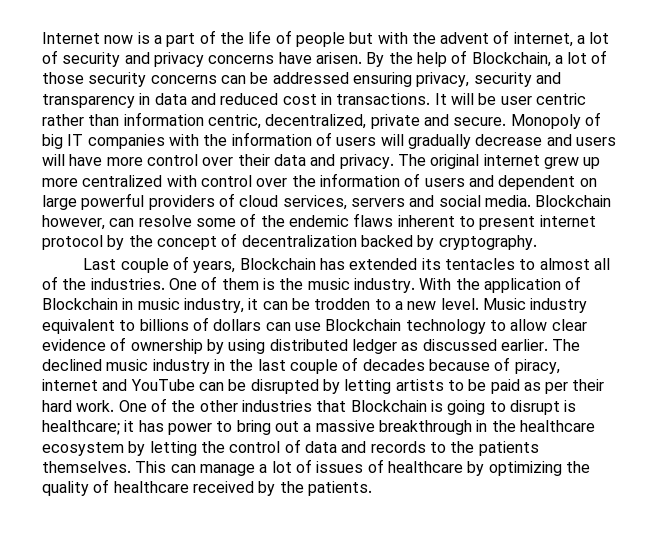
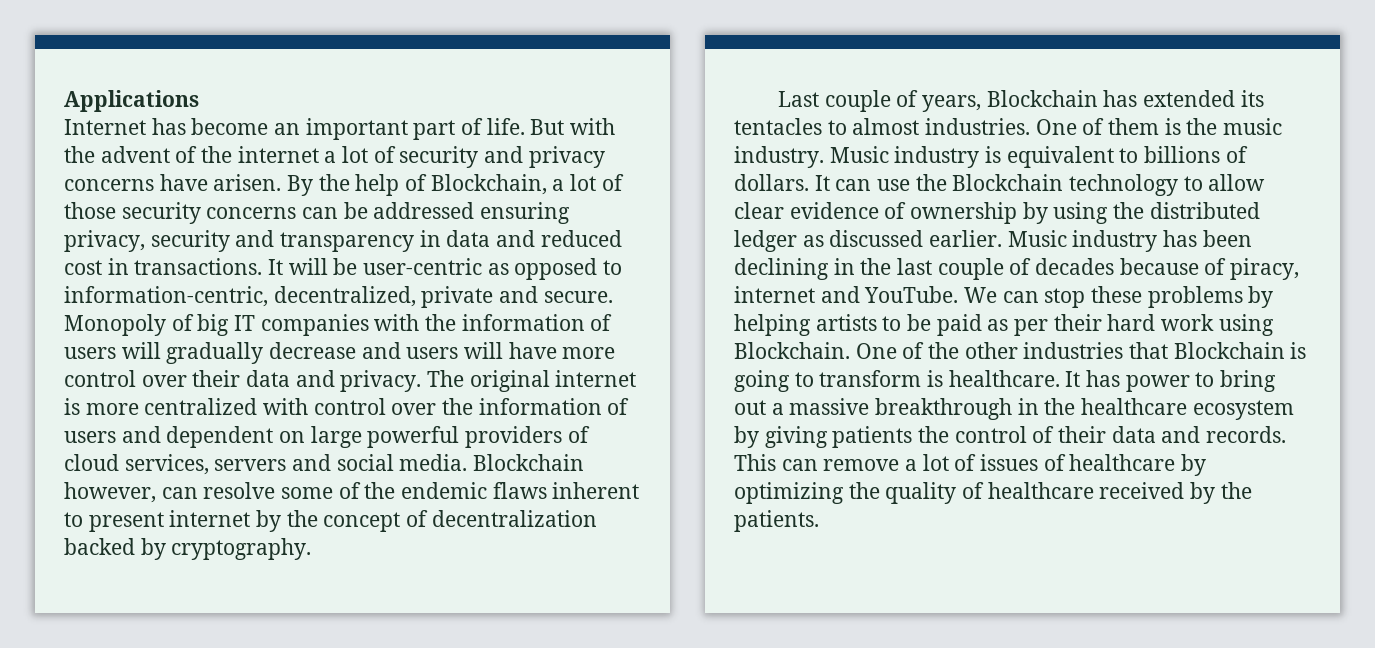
[42,30,374,47] Internet now is a part of the life of people but -> [64,90,199,112] [64,118,565,140] Applications // Internet has become an important part of life. But
[513,32,573,47] internet, -> [201,146,319,163] the internet
[500,93,586,105] [42,112,261,129] user centric rather than information centric, -> [363,258,623,280] [64,286,268,307] user-centric as opposed to information-centric,
[543,157,601,169] grew up -> [64,398,80,415] is
[42,235,103,250] protocol -> (251, 518) none
[593,258,610,270] [42,276,87,290] all of the -> (920, 126) none
[419,276,582,293] [42,298,588,313] With the application of Blockchain in music industry, it can be trodden to a new level. Music industry -> [829,146,1002,168] Music industry is
[213,319,262,331] dollars -> [734,174,830,191] dollars. It
(321, 326) none -> [915,174,947,191] the
(266, 346) none -> [1113,202,1145,219] the
[552,339,581,351] [42,359,210,374] The declined music industry -> [1007,230,1252,252] [734,258,829,280] Music industry has been declining
[130,379,392,394] YouTube can be disrupted by letting -> [864,286,1274,308] [734,314,811,336] YouTube. We can stop these problems by helping
[76,400,115,412] work. -> [1161,314,1274,336] [734,342,850,359] work using Blockchain.
[509,400,577,415] [42,420,135,435] disrupt is healthcare; it -> [819,370,1081,387] transform is healthcare. It
[149,441,197,456] letting -> [764,426,913,448] giving patients
[304,441,539,456] [42,461,131,473] data and records to the patients themselves. -> [1058,426,1287,443] their data and records.
[199,464,255,476] manage -> [823,459,900,471] remove

